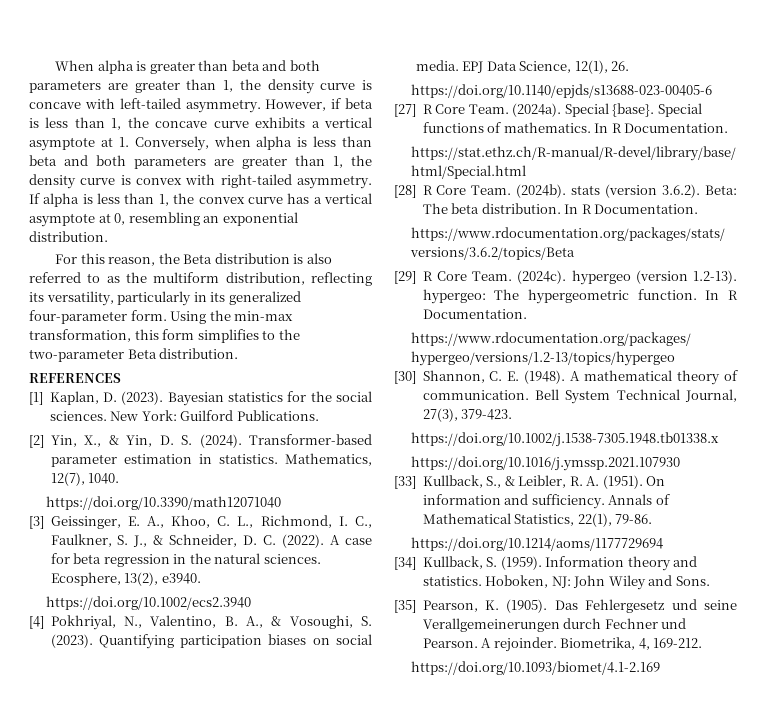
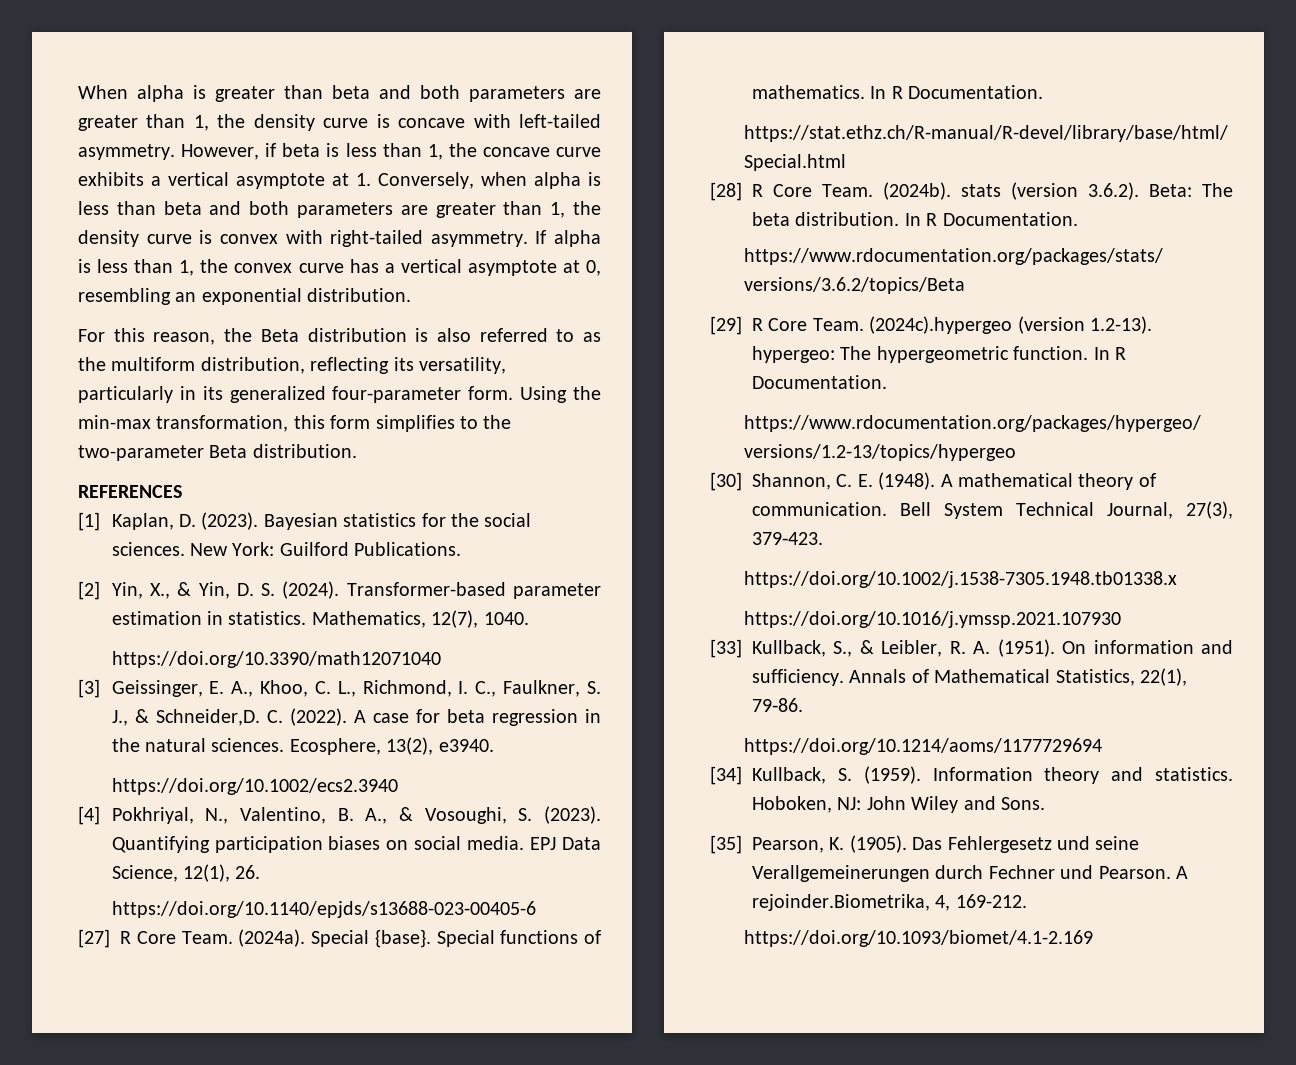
[169,534,258,547] Schneider, D. -> [155,709,260,726] Schneider,D.
[517,270,631,285] (2024c). hypergeo -> [869,316,1013,334] (2024c).hypergeo
[493,637,636,652] rejoinder. Biometrika, -> [752,894,930,911] rejoinder.Biometrika,

